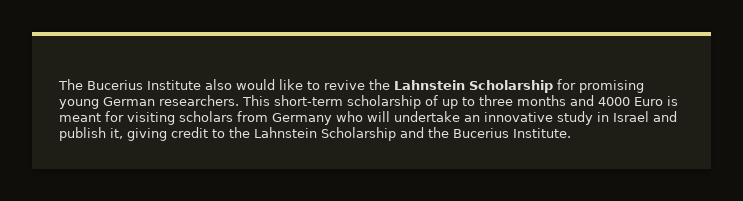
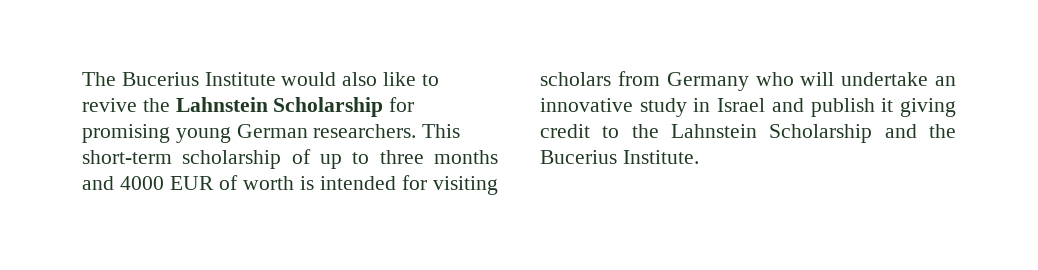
[205,79,275,90] also would -> [281,72,378,86] would also
[634,96,678,106] [59,113,101,122] Euro is meant -> [170,175,396,190] EUR of worth is intended
[110,128,123,139] it, -> [881,98,894,112] it

